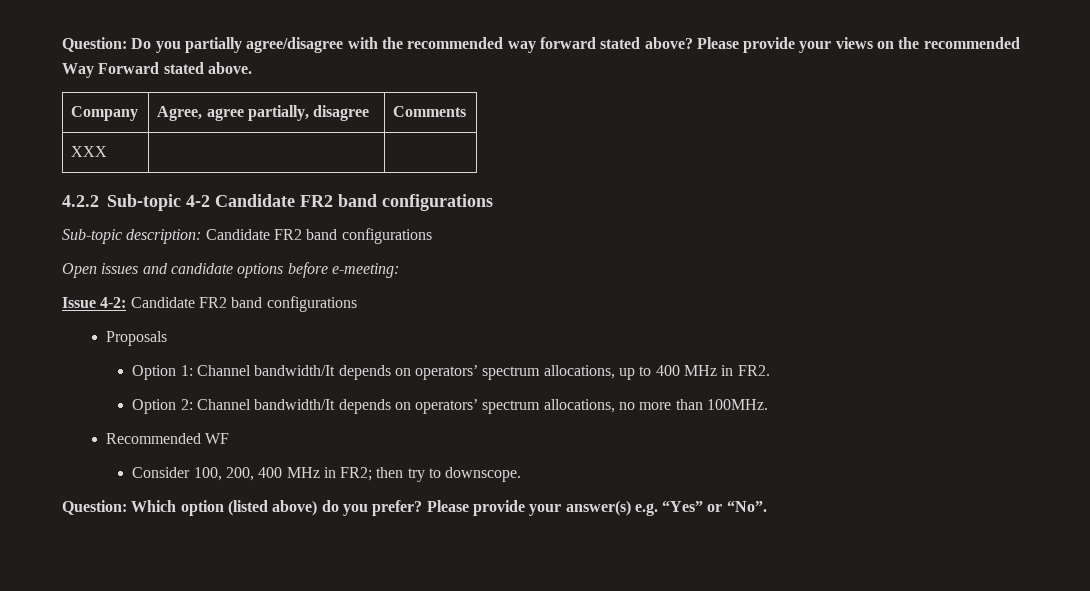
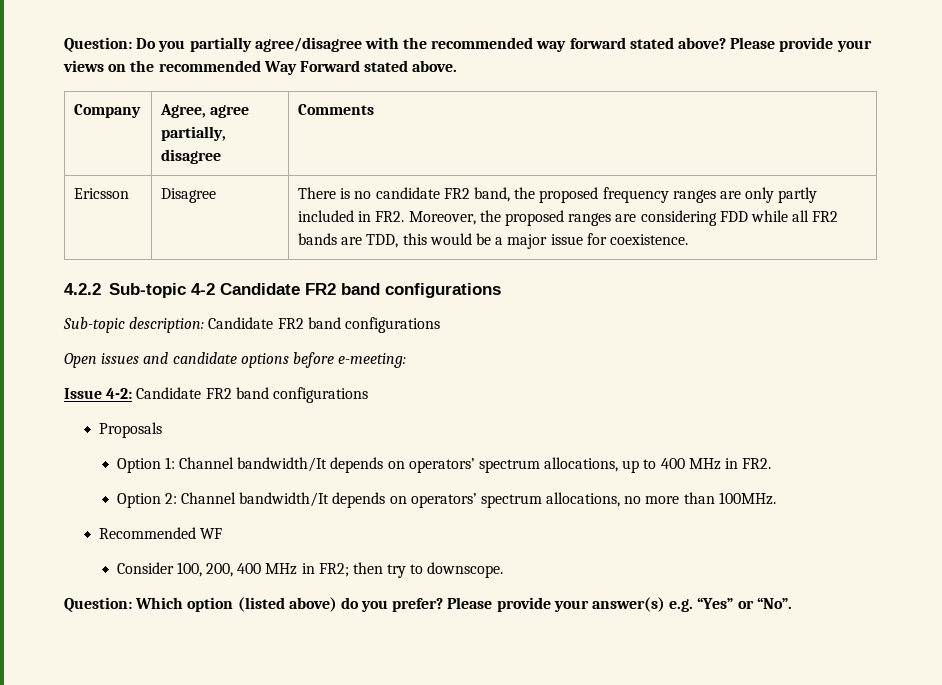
[71,146,108,157] XXX | | -> [74,188,130,199] [161,188,217,203] [298,187,818,203] [298,210,839,226] [298,233,688,249] Ericsson | Disagree | There is no candidate FR2 band, the proposed frequency ranges are only partly included in FR2. Moreover, the proposed ranges are considering FDD while all FR2 bands are TDD, this would be a major issue for coexistence.

